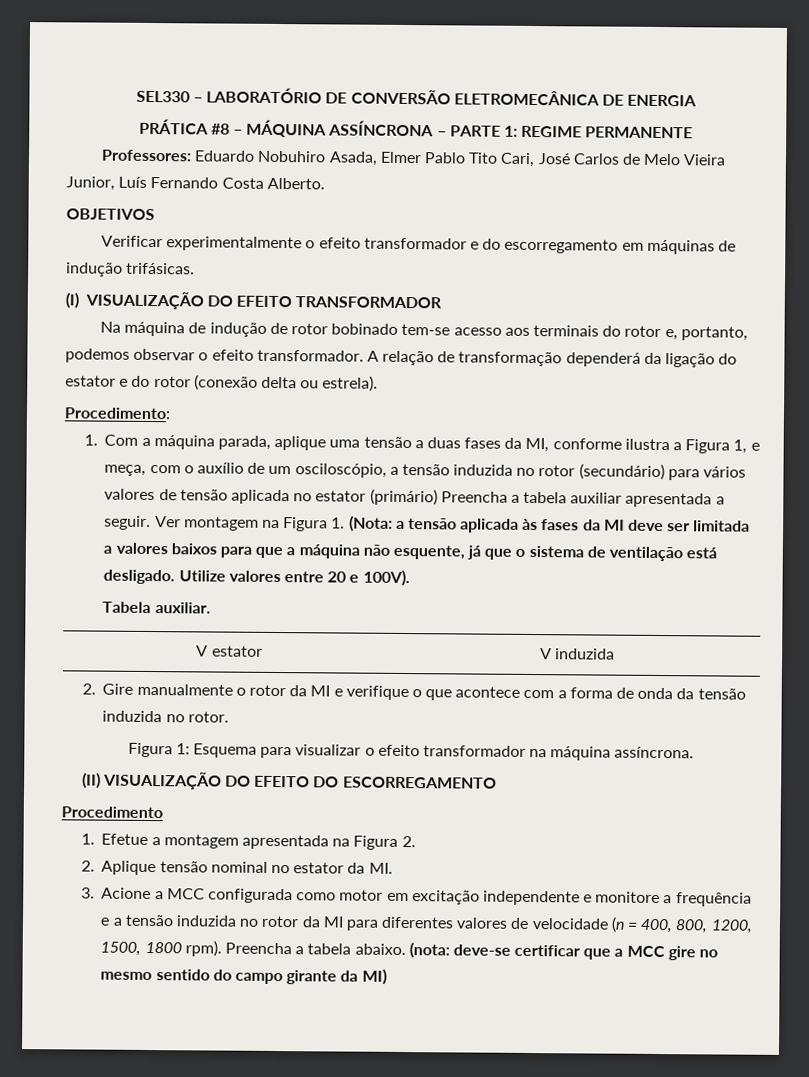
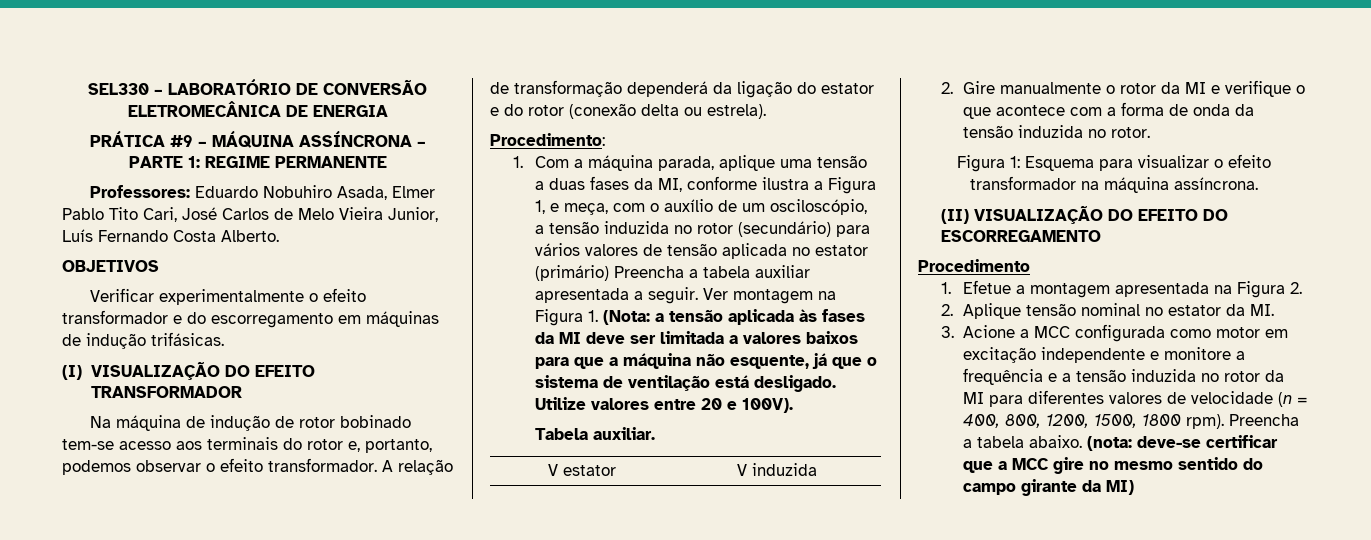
[210,123,230,135] #8 -> [169,135,193,147] #9

